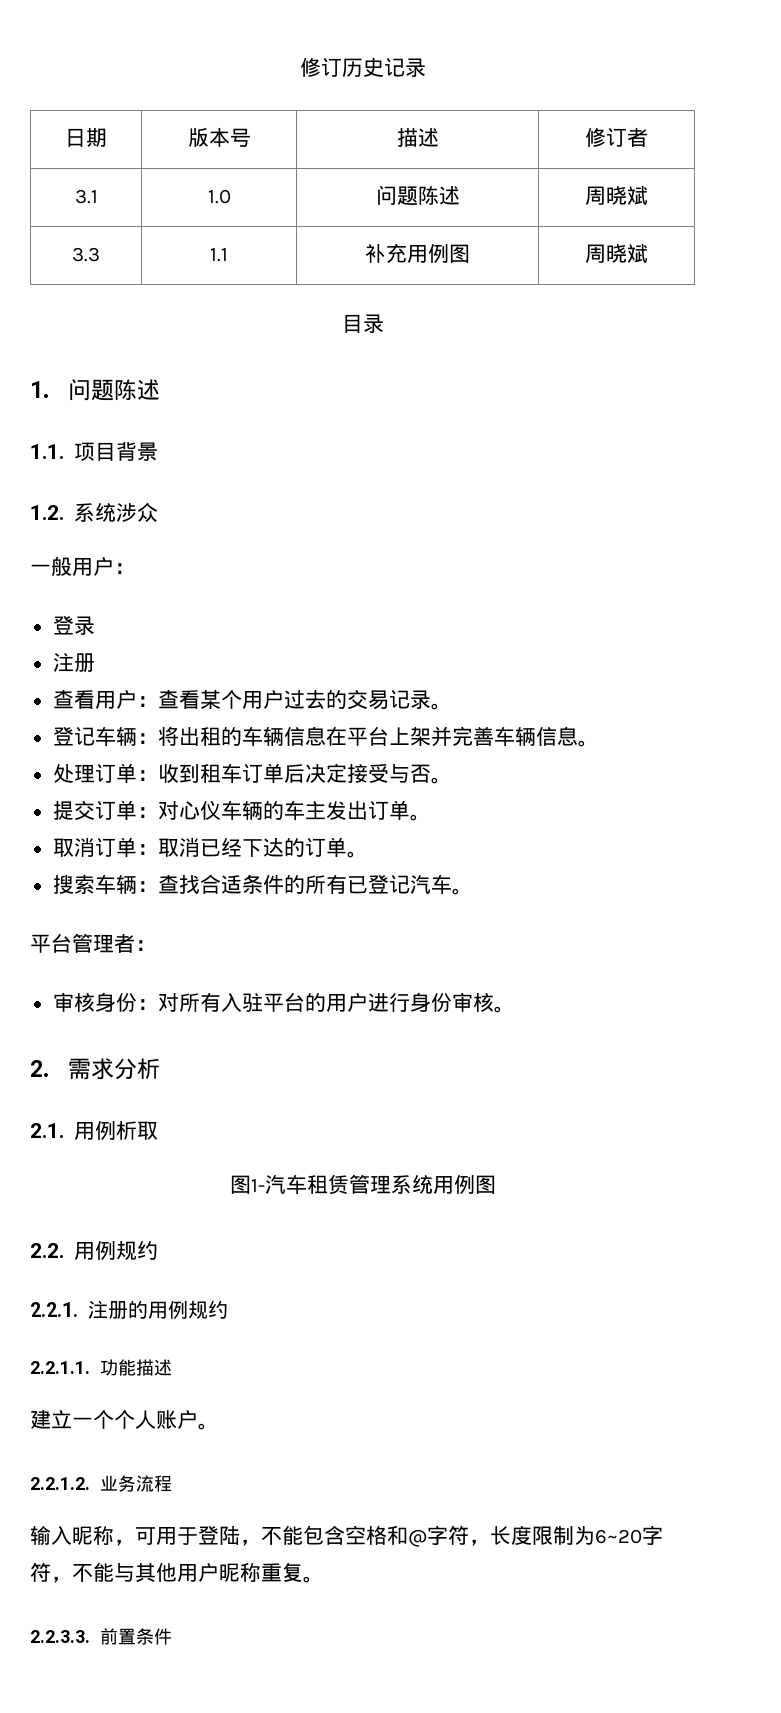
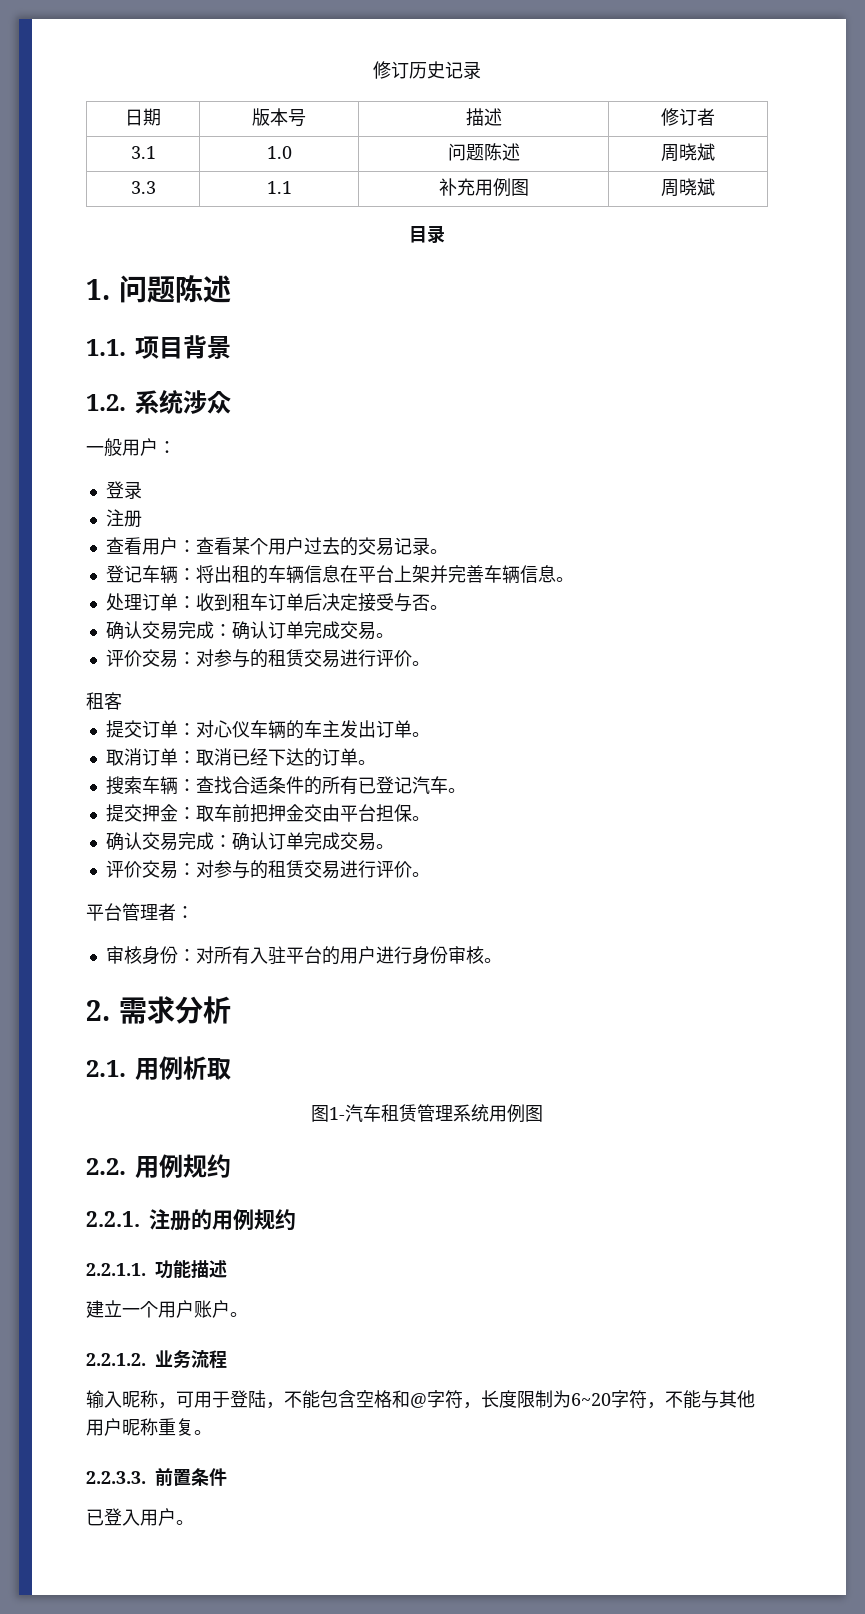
(452, 780) none -> [105,621,394,640] [105,649,430,668] [86,692,122,710] // 确认交易完成：确认订单完成交易。 // 评价交易：对参与的租赁交易进行评价。 // 租客
(473, 891) none -> [105,804,430,823] [105,832,394,851] [105,860,430,879] // 提交押金：取车前把押金交由平台担保。 // 确认交易完成：确认订单完成交易。 // 评价交易：对参与的租赁交易进行评价。
[114,1410,156,1429] 个人 -> [158,1300,194,1318] 用户
(173, 1636) none -> [86,1508,194,1526] // 已登入用户。

